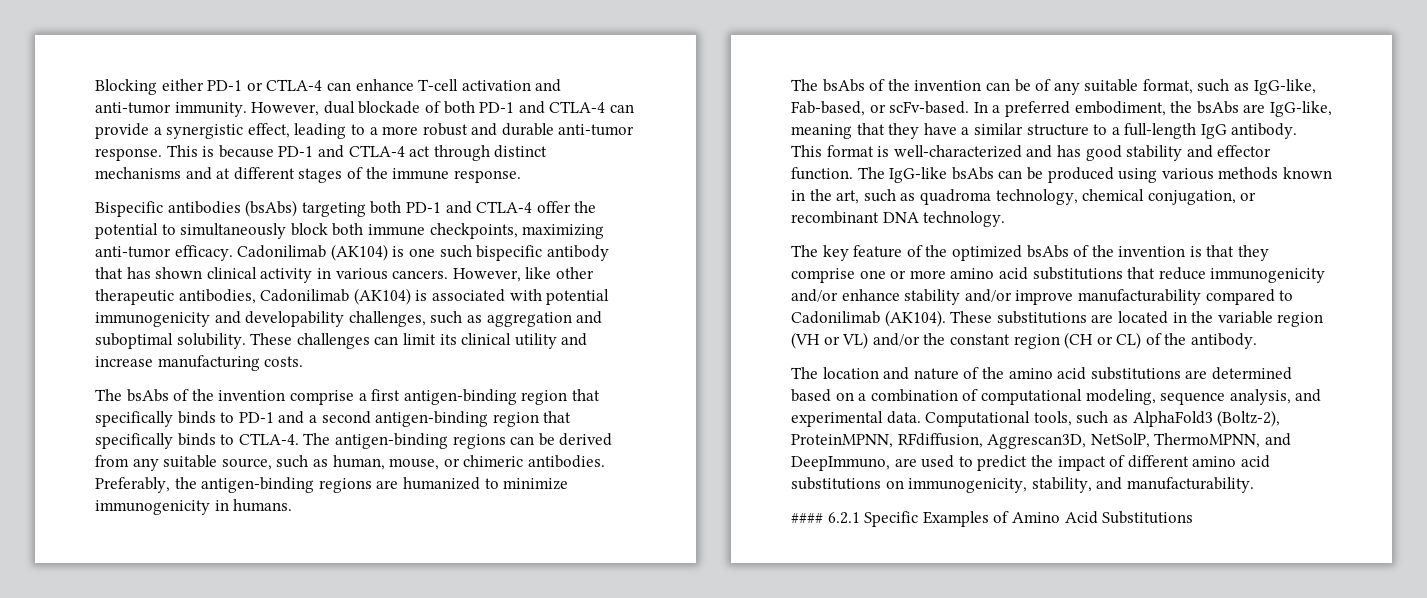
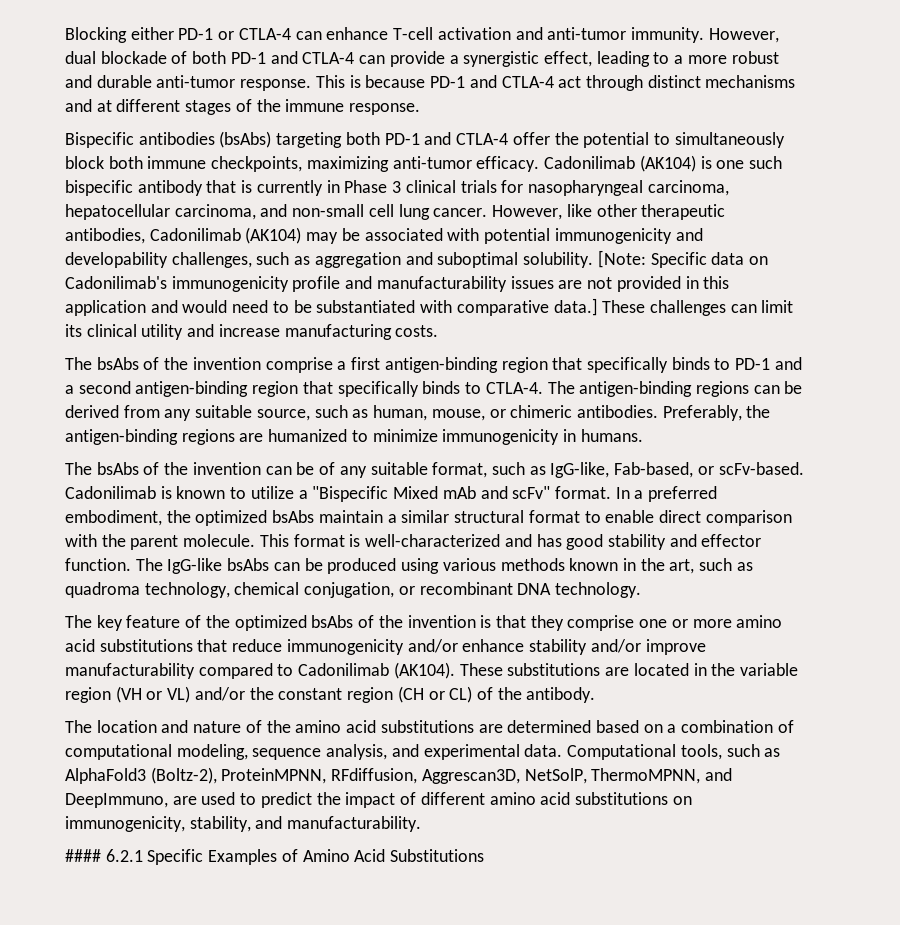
[126,267,449,283] has shown clinical activity in various cancers. -> [241,180,729,196] [65,204,488,220] is currently in Phase 3 clinical trials for nasopharyngeal carcinoma, hepatocellular carcinoma, and non-small cell lung cancer.
[415,290,428,301] is -> [306,228,360,244] may be
(246, 341) none -> [597,250,768,268] [65,276,730,292] [65,298,598,316] [Note: Specific data on Cadonilimab's immunogenicity profile and manufacturability issues are not provided in this application and would need to be substantiated with comparative data.]
(970, 107) none -> [65,486,611,502] Cadonilimab is known to utilize a "Bispecific Mixed mAb and scFv" format.
[1196,101,1332,117] [791,123,1298,139] bsAbs are IgG-like, meaning that they have a similar structure to a full-length IgG antibody. -> [195,510,792,526] [65,534,256,550] optimized bsAbs maintain a similar structural format to enable direct comparison with the parent molecule.

